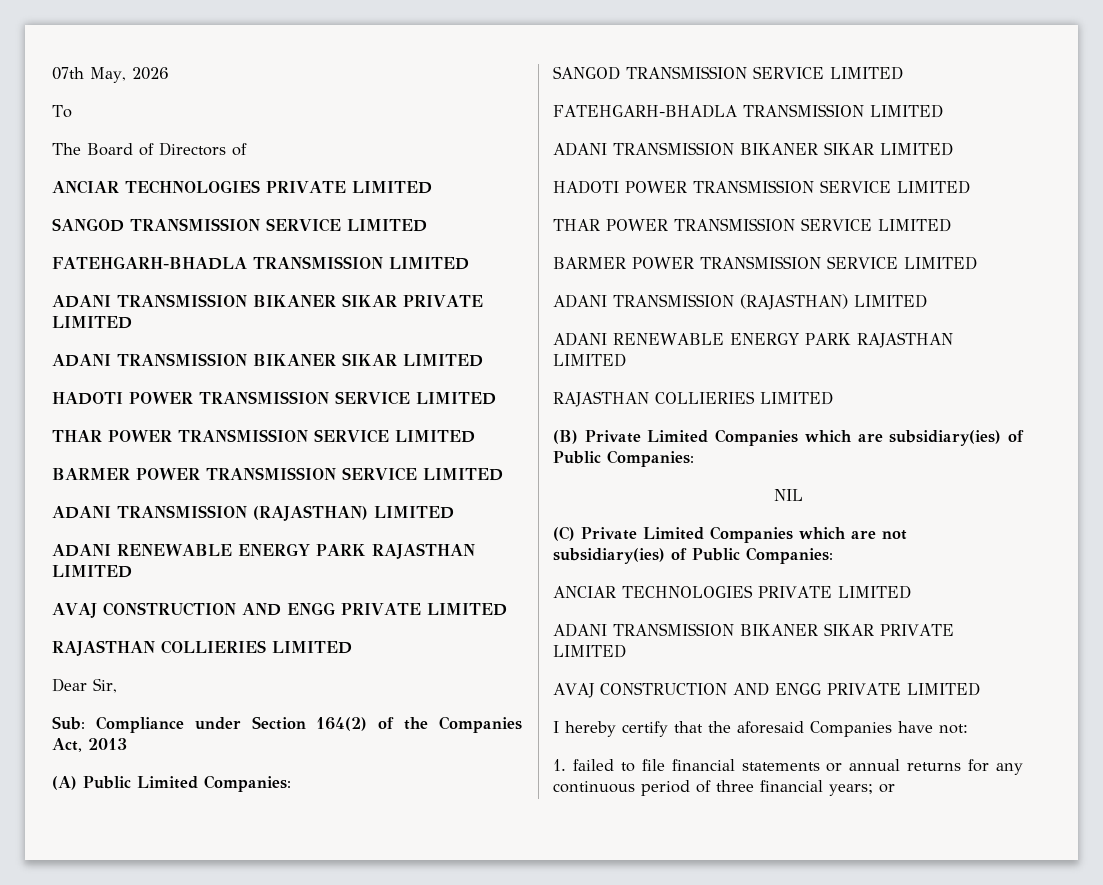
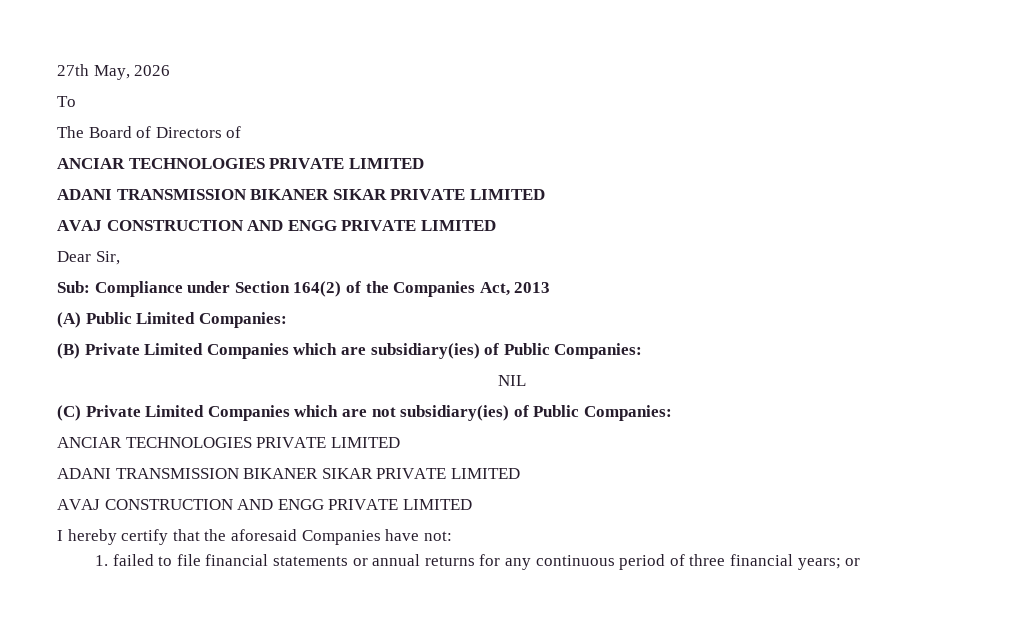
[52,67,84,80] 07th -> [57,64,89,76] 27th
[52,218,427,232] [52,256,469,270] [52,294,483,308] [52,316,132,329] [52,353,483,367] [52,391,496,405] [52,429,475,443] [52,467,503,481] [52,505,454,521] [52,543,475,559] [52,565,132,578] [52,602,507,618] [52,640,352,656] // SANGOD TRANSMISSION SERVICE LIMITED // FATEHGARH-BHADLA TRANSMISSION LIMITED // ADANI TRANSMISSION BIKANER SIKAR PRIVATE LIMITED // ADANI TRANSMISSION BIKANER SIKAR LIMITED // HADOTI POWER TRANSMISSION SERVICE LIMITED // THAR POWER TRANSMISSION SERVICE LIMITED // BARMER POWER TRANSMISSION SERVICE LIMITED // ADANI TRANSMISSION (RAJASTHAN) LIMITED // ADANI RENEWABLE ENERGY PARK RAJASTHAN LIMITED // AVAJ CONSTRUCTION AND ENGG PRIVATE LIMITED // RAJASTHAN COLLIERIES LIMITED -> [57,189,545,200] [57,220,496,231] // ADANI TRANSMISSION BIKANER SIKAR PRIVATE LIMITED // AVAJ CONSTRUCTION AND ENGG PRIVATE LIMITED
[553,66,903,80] [553,104,943,118] [553,142,953,156] [553,180,970,194] [553,218,951,232] [553,256,977,270] [553,294,927,310] [553,332,953,348] [553,353,626,367] [553,391,833,407] // SANGOD TRANSMISSION SERVICE LIMITED // FATEHGARH-BHADLA TRANSMISSION LIMITED // ADANI TRANSMISSION BIKANER SIKAR LIMITED // HADOTI POWER TRANSMISSION SERVICE LIMITED // THAR POWER TRANSMISSION SERVICE LIMITED // BARMER POWER TRANSMISSION SERVICE LIMITED // ADANI TRANSMISSION (RAJASTHAN) LIMITED // ADANI RENEWABLE ENERGY PARK RAJASTHAN LIMITED // RAJASTHAN COLLIERIES LIMITED -> (287, 320) none

